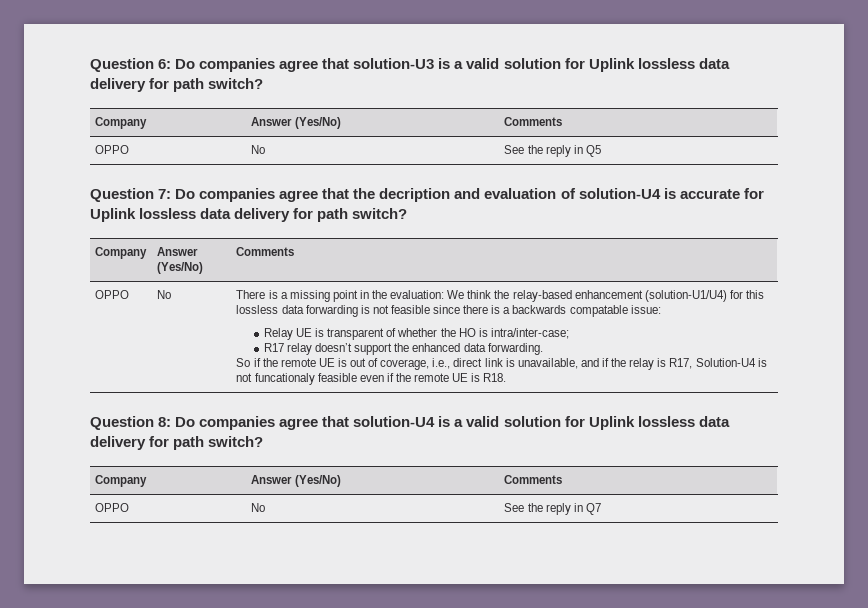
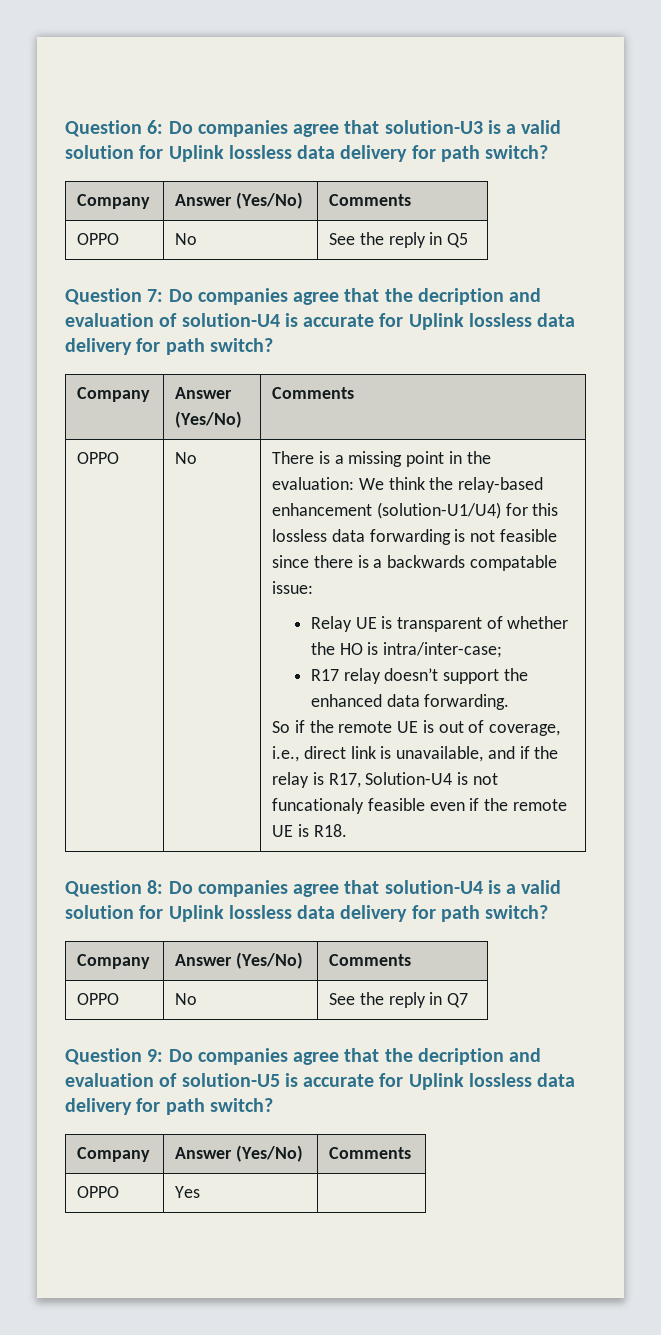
(601, 509) none -> [65,1048,542,1065] [65,1073,576,1090] [65,1098,273,1115] [77,1147,151,1162] [175,1145,303,1162] [329,1147,412,1159] [77,1186,120,1198] [175,1186,201,1198] // Question 9: Do companies agree that the decription and evaluation of solution-U5 is accurate for Uplink lossless data delivery for path switch? // Company | Answer (Yes/No) | Comments // OPPO | Yes |

